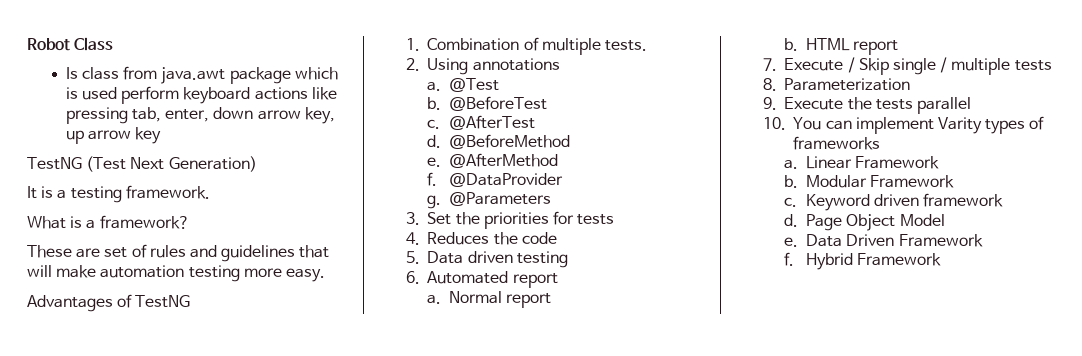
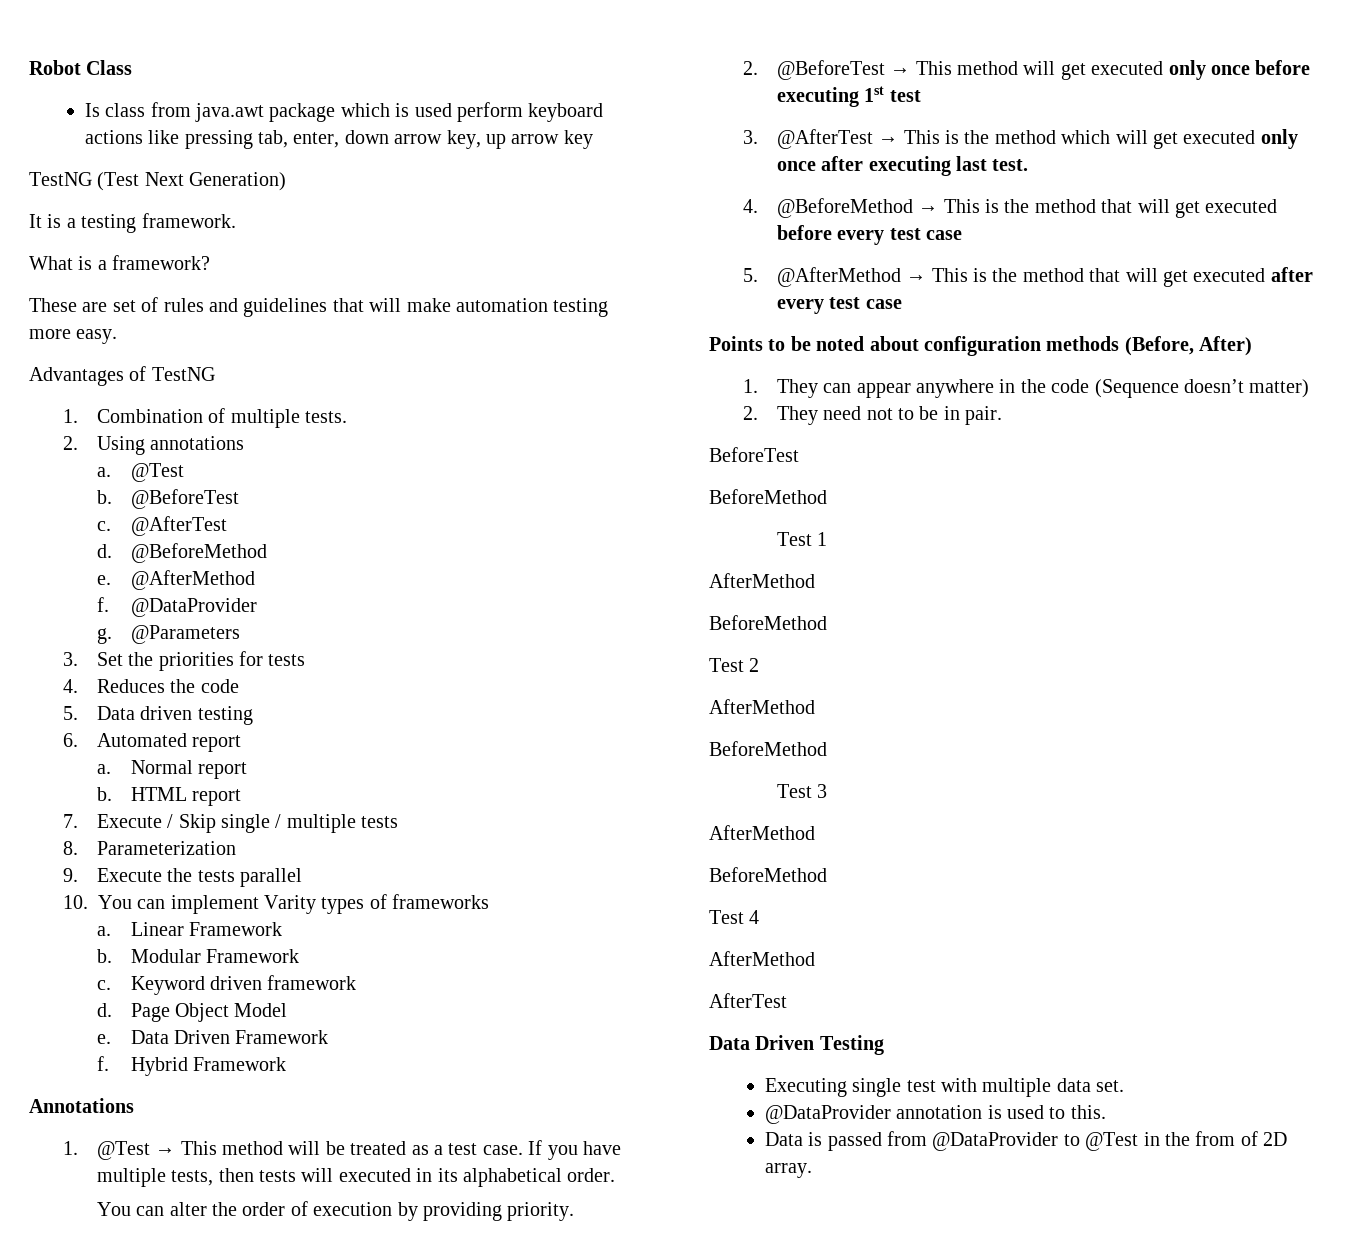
(942, 259) none -> [29,1098,134,1113] [62,1140,621,1160] [96,1168,616,1187] [96,1201,575,1221] [742,60,1311,80] [776,86,921,107] [742,129,1298,149] [776,156,1029,176] [742,198,1278,218] [776,225,962,245] [742,267,1313,287] [776,297,902,314] [709,336,1253,356] [742,379,1310,398] [742,406,1003,425] [709,447,799,462] [709,489,827,504] [776,532,828,546] [709,573,815,588] [709,615,827,630] [709,658,760,672] [709,699,815,714] [709,741,827,756] [776,784,828,798] [709,825,815,840] [709,867,827,882] [709,910,760,924] [709,951,815,966] [709,993,787,1008] [709,1035,884,1055] [764,1078,1125,1097] [764,1105,1106,1124] [764,1131,1288,1151] [764,1163,812,1178] // Annotations // 1. @Test → This method will be treated as a test case. If you have multiple tests, then tests will executed in its alphabetical order. // You can alter the order of execution by providing priority. // 2. @BeforeTest → This method will get executed only once before executing 1st test // 3. @AfterTest → This is the method which will get executed only once after executing last test. // 4. @BeforeMethod → This is the method that will get executed before every test case // 5. @AfterMethod → This is the method that will get executed after every test case // Points to be noted about configuration methods (Before, After) // 1. They can appear anywhere in the code (Sequence doesn’t matter) // 2. They need not to be in pair. // BeforeTest // BeforeMethod // Test 1 // AfterMethod // BeforeMethod // Test 2 // AfterMethod // BeforeMethod // Test 3 // AfterMethod // BeforeMethod // Test 4 // AfterMethod // AfterTest // Data Driven Testing // Executing single test with multiple data set. // @DataProvider annotation is used to this. // Data is passed from @DataProvider to @Test in the from of 2D array.

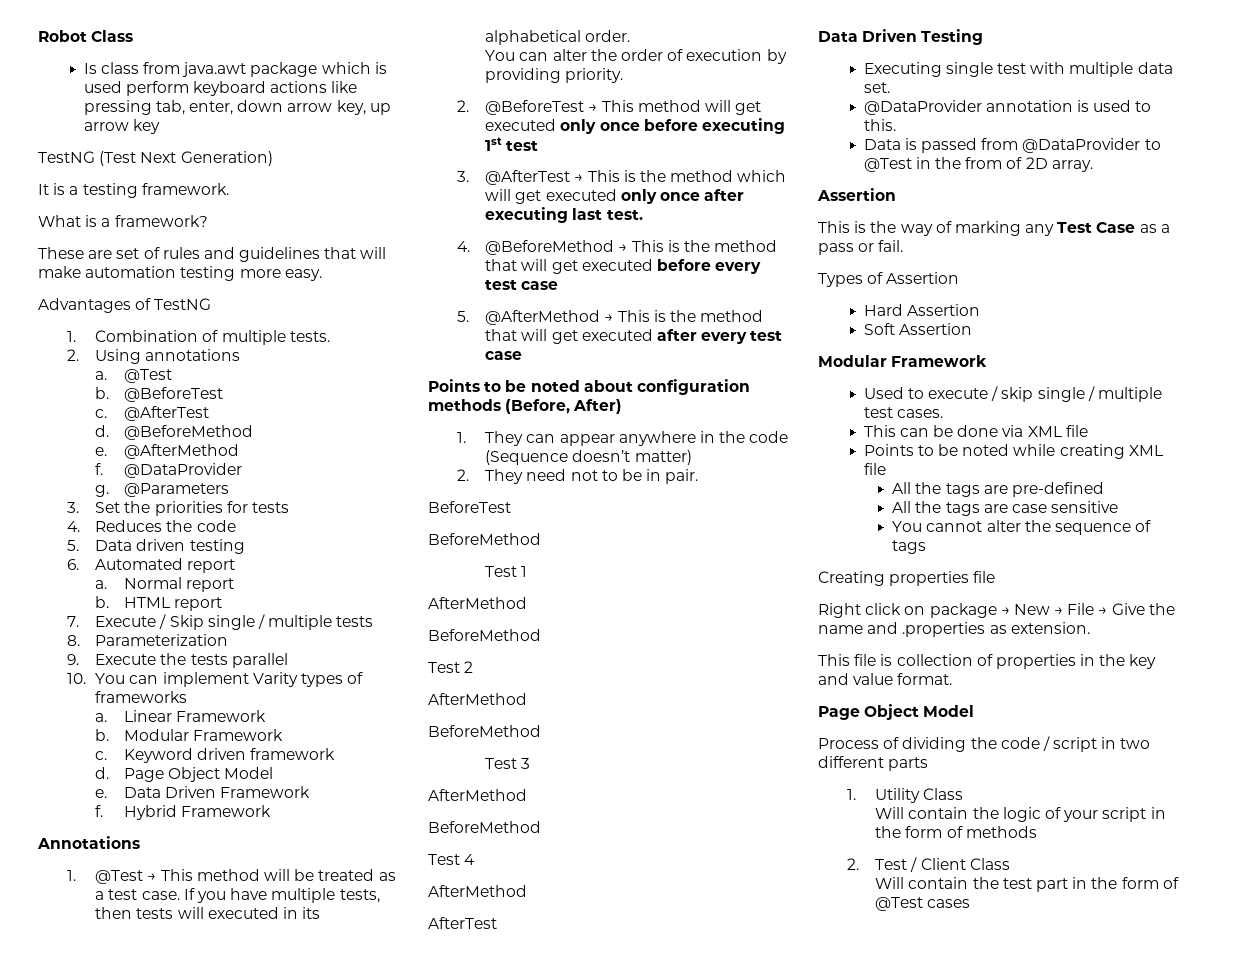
(812, 1170) none -> [817,188,896,201] [818,221,1170,236] [818,240,904,255] [818,272,960,287] [863,304,980,316] [863,323,972,335] [818,355,988,367] [863,386,1162,402] [863,407,943,418] [863,425,1088,437] [863,444,1163,459] [863,463,886,475] [892,482,1105,497] [892,501,1119,516] [892,520,1152,535] [892,540,927,554] [818,571,996,586] [818,603,1175,618] [818,622,1090,637] [818,654,1157,669] [818,673,953,685] [818,704,975,720] [818,736,1151,752] [818,756,929,771] [846,788,964,803] [875,807,1166,822] [875,826,1037,838] [846,857,1010,872] [875,877,1179,892] [875,897,971,911] // Assertion // This is the way of marking any Test Case as a pass or fail. // Types of Assertion // Hard Assertion // Soft Assertion // Modular Framework // Used to execute / skip single / multiple test cases. // This can be done via XML file // Points to be noted while creating XML file // All the tags are pre-defined // All the tags are case sensitive // You cannot alter the sequence of tags // Creating properties file // Right click on package → New → File → Give the name and .properties as extension. // This file is collection of properties in the key and value format. // Page Object Model // Process of dividing the code / script in two different parts // 1. Utility Class // Will contain the logic of your script in the form of methods // 2. Test / Client Class // Will contain the test part in the form of @Test cases

